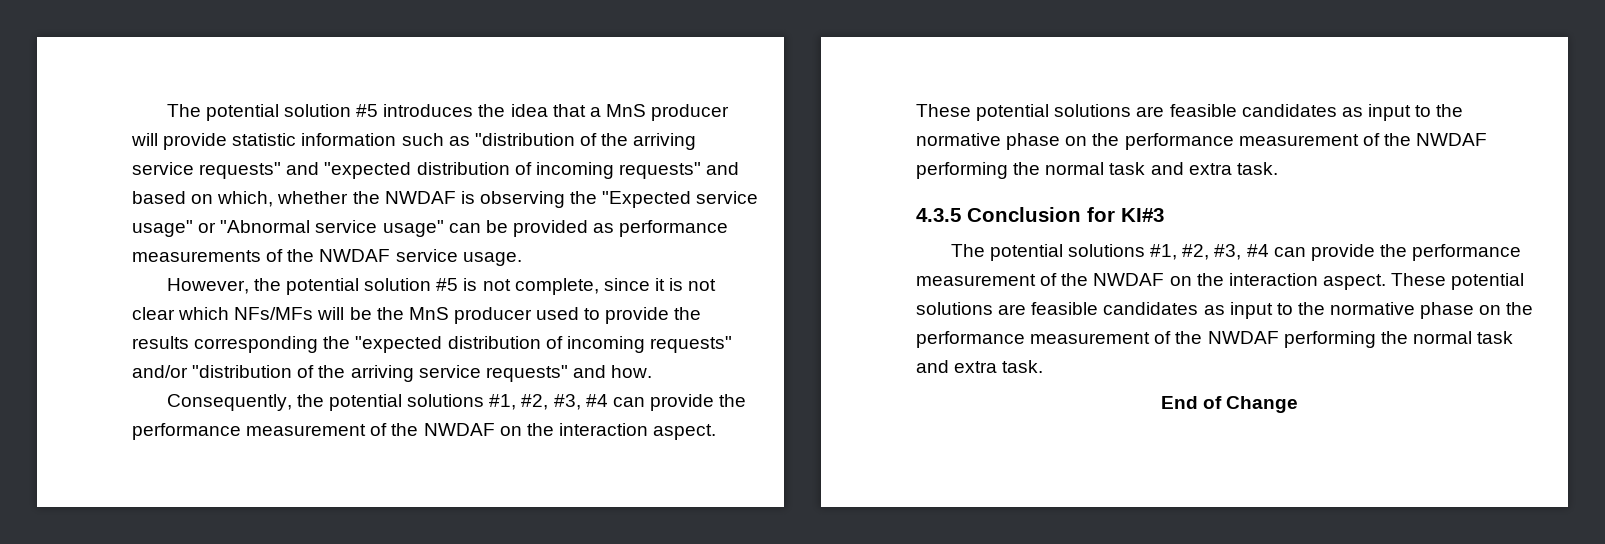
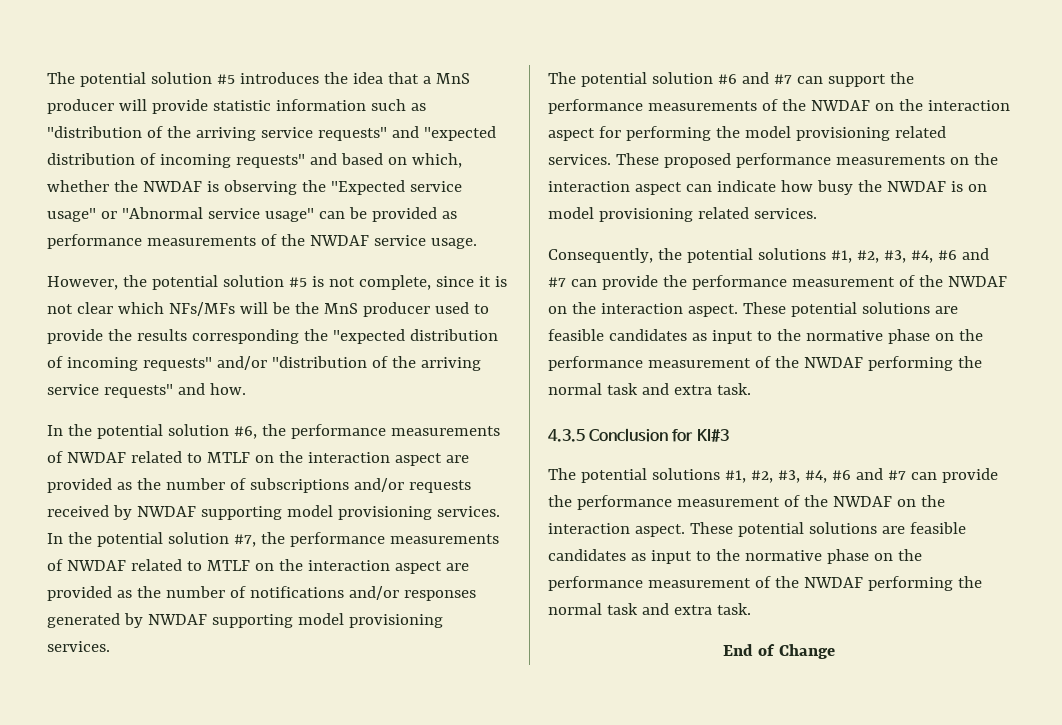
(653, 371) none -> [47,424,500,439] [47,451,469,466] [47,478,471,493] [47,505,500,520] [47,532,499,547] [47,559,469,574] [47,586,476,601] [47,613,443,628] [47,641,110,652] [548,72,914,87] [548,99,1010,114] [548,126,946,141] [548,153,998,168] [548,180,987,195] [548,207,817,222] // In the potential solution #6, the performance measurements of NWDAF related to MTLF on the interaction aspect are provided as the number of subscriptions and/or requests received by NWDAF supporting model provisioning services. In the potential solution #7, the performance measurements of NWDAF related to MTLF on the interaction aspect are provided as the number of notifications and/or responses generated by NWDAF supporting model provisioning services. // The potential solution #6 and #7 can support the performance measurements of the NWDAF on the interaction aspect for performing the model provisioning related services. These proposed performance measurements on the interaction aspect can indicate how busy the NWDAF is on model provisioning related services.
[585,394,608,407] #4 -> [910,248,989,263] [548,277,566,287] #4, #6 and #7
[1246,244,1269,257] #4 -> [804,468,906,483] #4, #6 and #7

